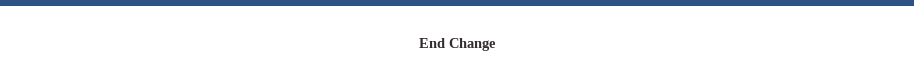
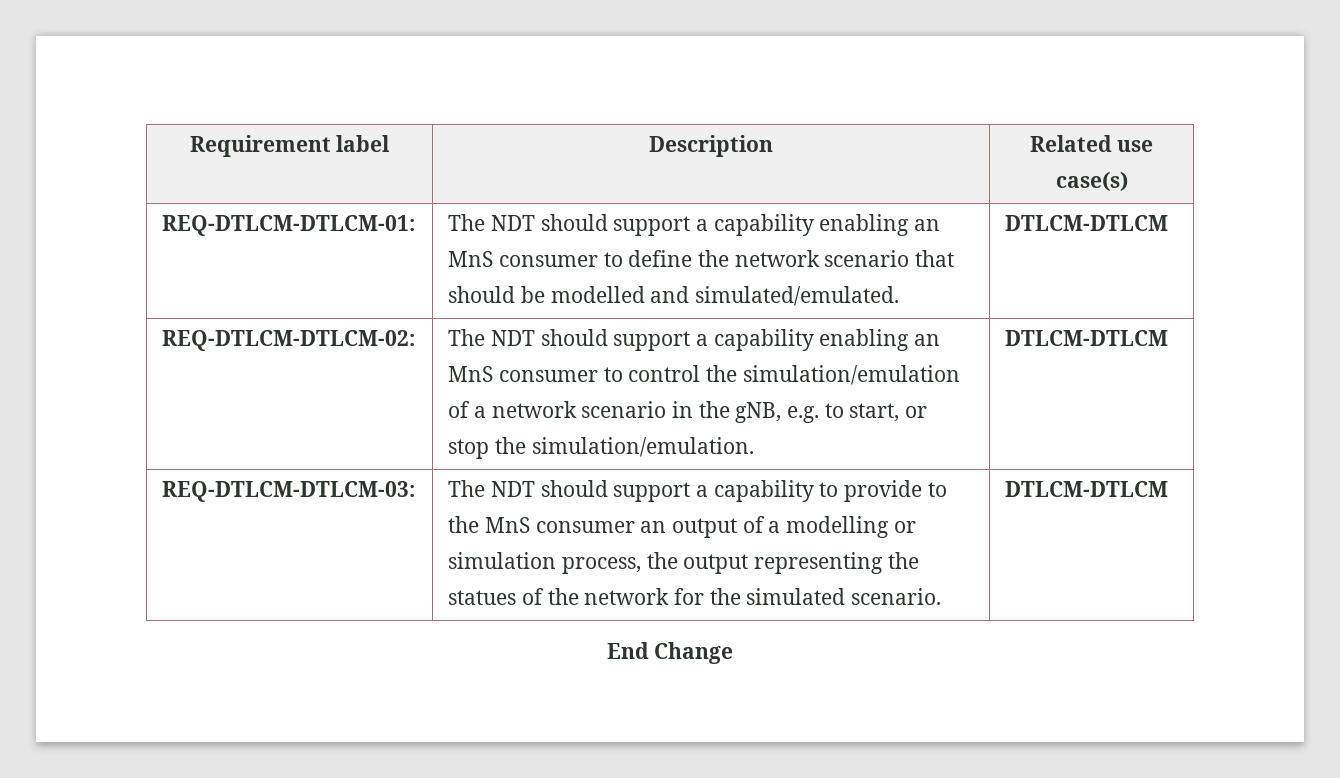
(419, 43) none -> [189,135,391,157] [649,135,773,157] [1029,135,1154,152] [1055,171,1128,191] [162,215,416,236] [448,214,941,236] [448,250,955,267] [448,286,900,306] [1005,215,1169,231] [162,330,416,351] [448,329,941,351] [448,365,960,385] [448,401,928,423] [448,437,754,459] [1005,330,1169,346] [162,481,416,502] [448,480,947,502] [448,516,916,538] [448,552,919,574] [448,588,942,605] [1005,481,1169,497] Requirement label | Description | Related use case(s) // REQ-DTLCM-DTLCM-01: | The NDT should support a capability enabling an MnS consumer to define the network scenario that should be modelled and simulated/emulated. | DTLCM-DTLCM // REQ-DTLCM-DTLCM-02: | The NDT should support a capability enabling an MnS consumer to control the simulation/emulation of a network scenario in the gNB, e.g. to start, or stop the simulation/emulation. | DTLCM-DTLCM // REQ-DTLCM-DTLCM-03: | The NDT should support a capability to provide to the MnS consumer an output of a modelling or simulation process, the output representing the statues of the network for the simulated scenario. | DTLCM-DTLCM //

